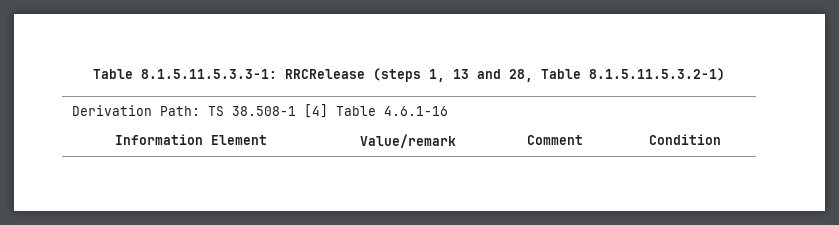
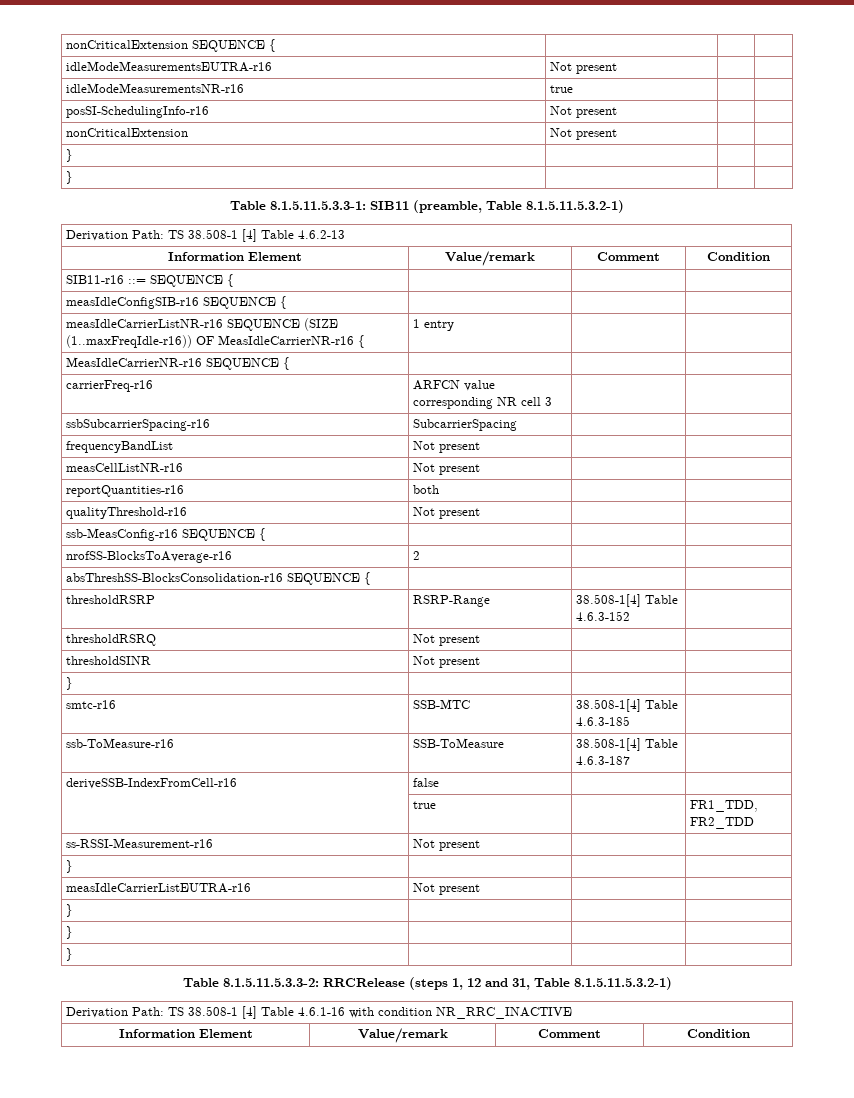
[93,68,533,82] Table 8.1.5.11.5.3.3-1: RRCRelease (steps 1, 13 and 28, -> [66,39,277,52] [66,61,273,72] [550,62,618,74] [66,83,245,93] [550,85,574,93] [66,106,210,118] [550,106,618,118] [66,128,189,137] [550,128,618,140] [66,149,74,162] [66,171,74,184] [230,200,624,213] [66,229,346,242] [168,252,302,261] [445,251,535,266] [597,252,661,261] [707,252,771,261] [66,274,235,287] [66,296,288,309] [66,318,339,331] [66,335,366,348] [413,319,455,331] [66,357,291,370] [66,380,154,392] [413,380,496,391] [413,397,553,409] [66,419,211,431] [413,419,518,431] [66,441,174,453] [413,441,481,453] [66,463,184,472] [413,463,481,475] [66,485,185,497] [413,485,440,494] [66,507,188,519] [413,507,481,519] [66,528,267,541] [66,551,233,563] [413,551,421,560] [66,572,372,585] [66,595,156,604] [413,595,491,607] [576,594,679,607] [576,611,631,621] [66,634,157,646] [413,634,481,646] [66,656,152,665] [413,656,481,668] [66,677,74,690] [66,700,117,709] [413,699,471,709] [576,699,679,712] [576,716,631,726] [66,738,175,748] [413,738,505,748] [576,738,679,751] [576,756,631,765] [66,778,238,789] [413,778,440,787] [413,801,437,809] [690,800,759,812] [690,817,755,829] [66,838,214,848] [413,839,481,851] [66,860,74,873] [66,883,252,893] [413,883,481,895] [66,904,74,917] [66,926,74,939] [66,948,74,961] [182,977,530,990] nonCriticalExtension SEQUENCE { | | | // idleModeMeasurementsEUTRA-r16 | Not present | | // idleModeMeasurementsNR-r16 | true | | // posSI-SchedulingInfo-r16 | Not present | | // nonCriticalExtension | Not present | | // } | | | // } | | | // Table 8.1.5.11.5.3.3-1: SIB11 (preamble, Table 8.1.5.11.5.3.2-1) // Derivation Path: TS 38.508-1 [4] Table 4.6.2-13 // Information Element | Value/remark | Comment | Condition // SIB11-r16 ::= SEQUENCE { | | | // measIdleConfigSIB-r16 SEQUENCE { | | | // measIdleCarrierListNR-r16 SEQUENCE (SIZE (1..maxFreqIdle-r16)) OF MeasIdleCarrierNR-r16 { | 1 entry | | // MeasIdleCarrierNR-r16 SEQUENCE { | | | // carrierFreq-r16 | ARFCN value corresponding NR cell 3 | | // ssbSubcarrierSpacing-r16 | SubcarrierSpacing | | // frequencyBandList | Not present | | // measCellListNR-r16 | Not present | | // reportQuantities-r16 | both | | // qualityThreshold-r16 | Not present | | // ssb-MeasConfig-r16 SEQUENCE { | | | // nrofSS-BlocksToAverage-r16 | 2 | | // absThreshSS-BlocksConsolidation-r16 SEQUENCE { | | | // thresholdRSRP | RSRP-Range | 38.508-1[4] Table 4.6.3-152 | // thresholdRSRQ | Not present | | // thresholdSINR | Not present | | // } | | | // smtc-r16 | SSB-MTC | 38.508-1[4] Table 4.6.3-185 | // ssb-ToMeasure-r16 | SSB-ToMeasure | 38.508-1[4] Table 4.6.3-187 | // deriveSSB-IndexFromCell-r16 | false | | // | true | | FR1_TDD, FR2_TDD // ss-RSSI-Measurement-r16 | Not present | | // } | | | // measIdleCarrierListEUTRA-r16 | Not present | | // } | | | // } | | | // } | | | // Table 8.1.5.11.5.3.3-2: RRCRelease (steps 1, 12 and 31,
(449, 111) none -> [349,1007,573,1019] with condition NR_RRC_INACTIVE

